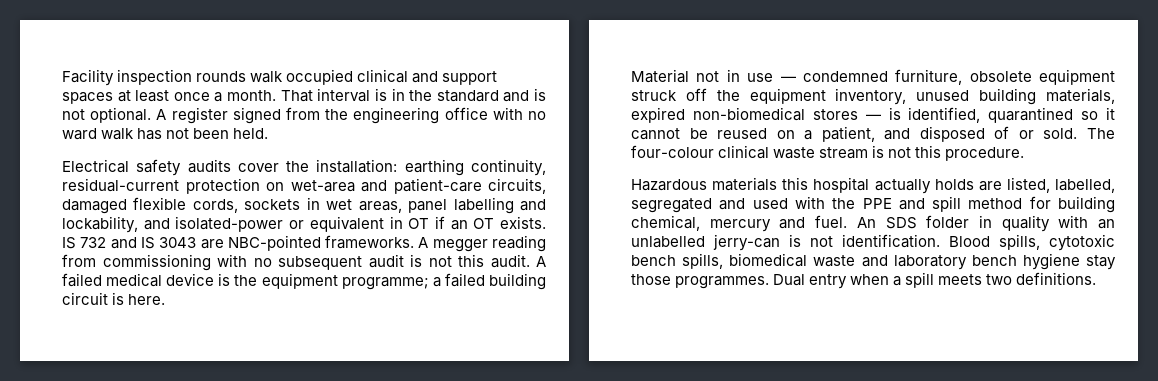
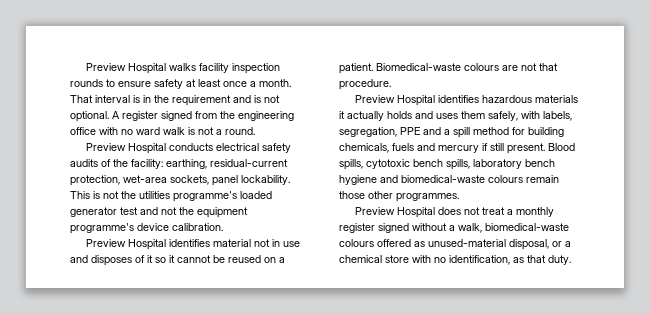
[62,69,498,86] [62,92,113,104] Facility inspection rounds walk occupied clinical and support spaces -> [86,63,281,74] [70,79,183,89] Preview Hospital walks facility inspection rounds to ensure safety
[436,90,499,102] standard -> [172,95,231,106] requirement
[137,128,269,140] [62,159,546,176] [62,178,546,194] [62,197,547,214] [62,216,546,233] [62,235,546,252] [62,254,546,271] [62,273,546,290] [62,292,166,305] [631,69,1115,85] [631,88,1115,105] [631,107,1074,123] has not been held. // Electrical safety audits cover the installation: earthing continuity, residual-current protection on wet-area and patient-care circuits, damaged flexible cords, sockets in wet areas, panel labelling and lockability, and isolated-power or equivalent in OT if an OT exists. IS 732 and IS 3043 are NBC-pointed frameworks. A megger reading from commissioning with no subsequent audit is not this audit. A failed medical device is the equipment programme; a failed building circuit is here. // Material not in use — condemned furniture, obsolete equipment struck off the equipment inventory, unused building materials, expired non-biomedical stores — is identified, quarantined -> [188,127,255,135] [86,143,292,154] [70,159,288,169] [70,175,290,186] [70,191,272,202] [70,207,248,218] [70,223,223,234] [86,239,301,250] [70,255,153,266] is not a round. // Preview Hospital conducts electrical safety audits of the facility: earthing, residual-current protection, wet-area sockets, panel lockability. This is not the utilities programme's loaded generator test and not the equipment programme's device calibration. // Preview Hospital identifies material not in use and disposes of it
[821,126,1115,142] [631,145,1025,161] [631,177,1115,194] [631,196,856,213] patient, and disposed of or sold. The four-colour clinical waste stream is not this procedure. // Hazardous materials this hospital actually holds are listed, labelled, segregated and used with the -> [339,63,558,74] [339,79,391,90] [355,95,579,106] [339,111,572,121] [339,127,397,137] patient. Biomedical-waste colours are not that procedure. // Preview Hospital identifies hazardous materials it actually holds and uses them safely, with labels, segregation,
(925, 204) none -> [444,129,450,135] a
[631,215,1115,232] [631,234,940,251] chemical, mercury and fuel. An SDS folder in quality with an unlabelled jerry-can is not identification. -> [339,143,545,154] chemicals, fuels and mercury if still present.
[729,253,1116,270] [631,272,1097,289] biomedical waste and laboratory bench hygiene stay those programmes. Dual entry when a spill meets two definitions. -> [473,159,555,169] [339,175,559,185] [339,191,459,202] [355,207,555,218] [339,223,569,233] [339,239,571,250] [339,255,571,265] laboratory bench hygiene and biomedical-waste colours remain those other programmes. // Preview Hospital does not treat a monthly register signed without a walk, biomedical-waste colours offered as unused-material disposal, or a chemical store with no identification, as that duty.

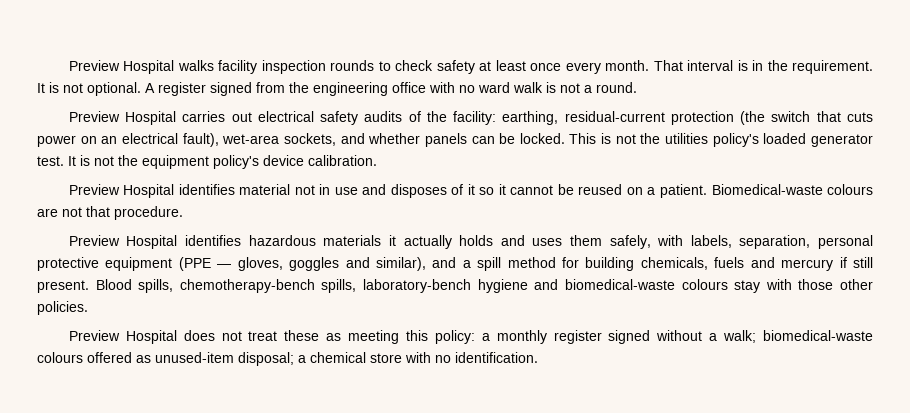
[118,81,151,87] ensure -> [395,60,434,71] check
[250,81,256,87] a -> [565,62,601,74] every
[172,95,251,106] requirement and -> [792,60,874,74] [37,83,45,93] requirement. It
[169,143,214,151] conducts -> [182,111,252,122] carries out
[70,175,290,186] protection, wet-area sockets, panel lockability. -> [670,111,873,125] [37,133,565,147] protection (the switch that cuts power on an electrical fault), wet-area sockets, and whether panels can be locked.
[173,191,237,202] programme's -> [712,133,759,147] policy's
[120,207,158,215] test and -> [37,155,90,166] test. It is
[70,223,134,234] programme's -> [213,155,259,169] policy's
[339,127,420,137] segregation, PPE -> [739,235,873,249] [37,257,426,271] separation, personal protective equipment (PPE — gloves, goggles and similar),
[366,159,555,170] cytotoxic bench spills, laboratory bench -> [179,279,472,293] chemotherapy-bench spills, laboratory-bench
[526,175,559,183] remain -> [734,279,792,293] stay with
[396,193,459,202] programmes. -> [37,301,88,315] policies.
(506, 211) none -> [284,330,475,344] these as meeting this policy:
[458,223,482,233] walk, -> [723,330,757,343] walk;
[428,239,562,250] unused-material disposal, or -> [155,352,294,366] unused-item disposal;
[449,255,571,265] identification, as that duty. -> [455,352,538,363] identification.

